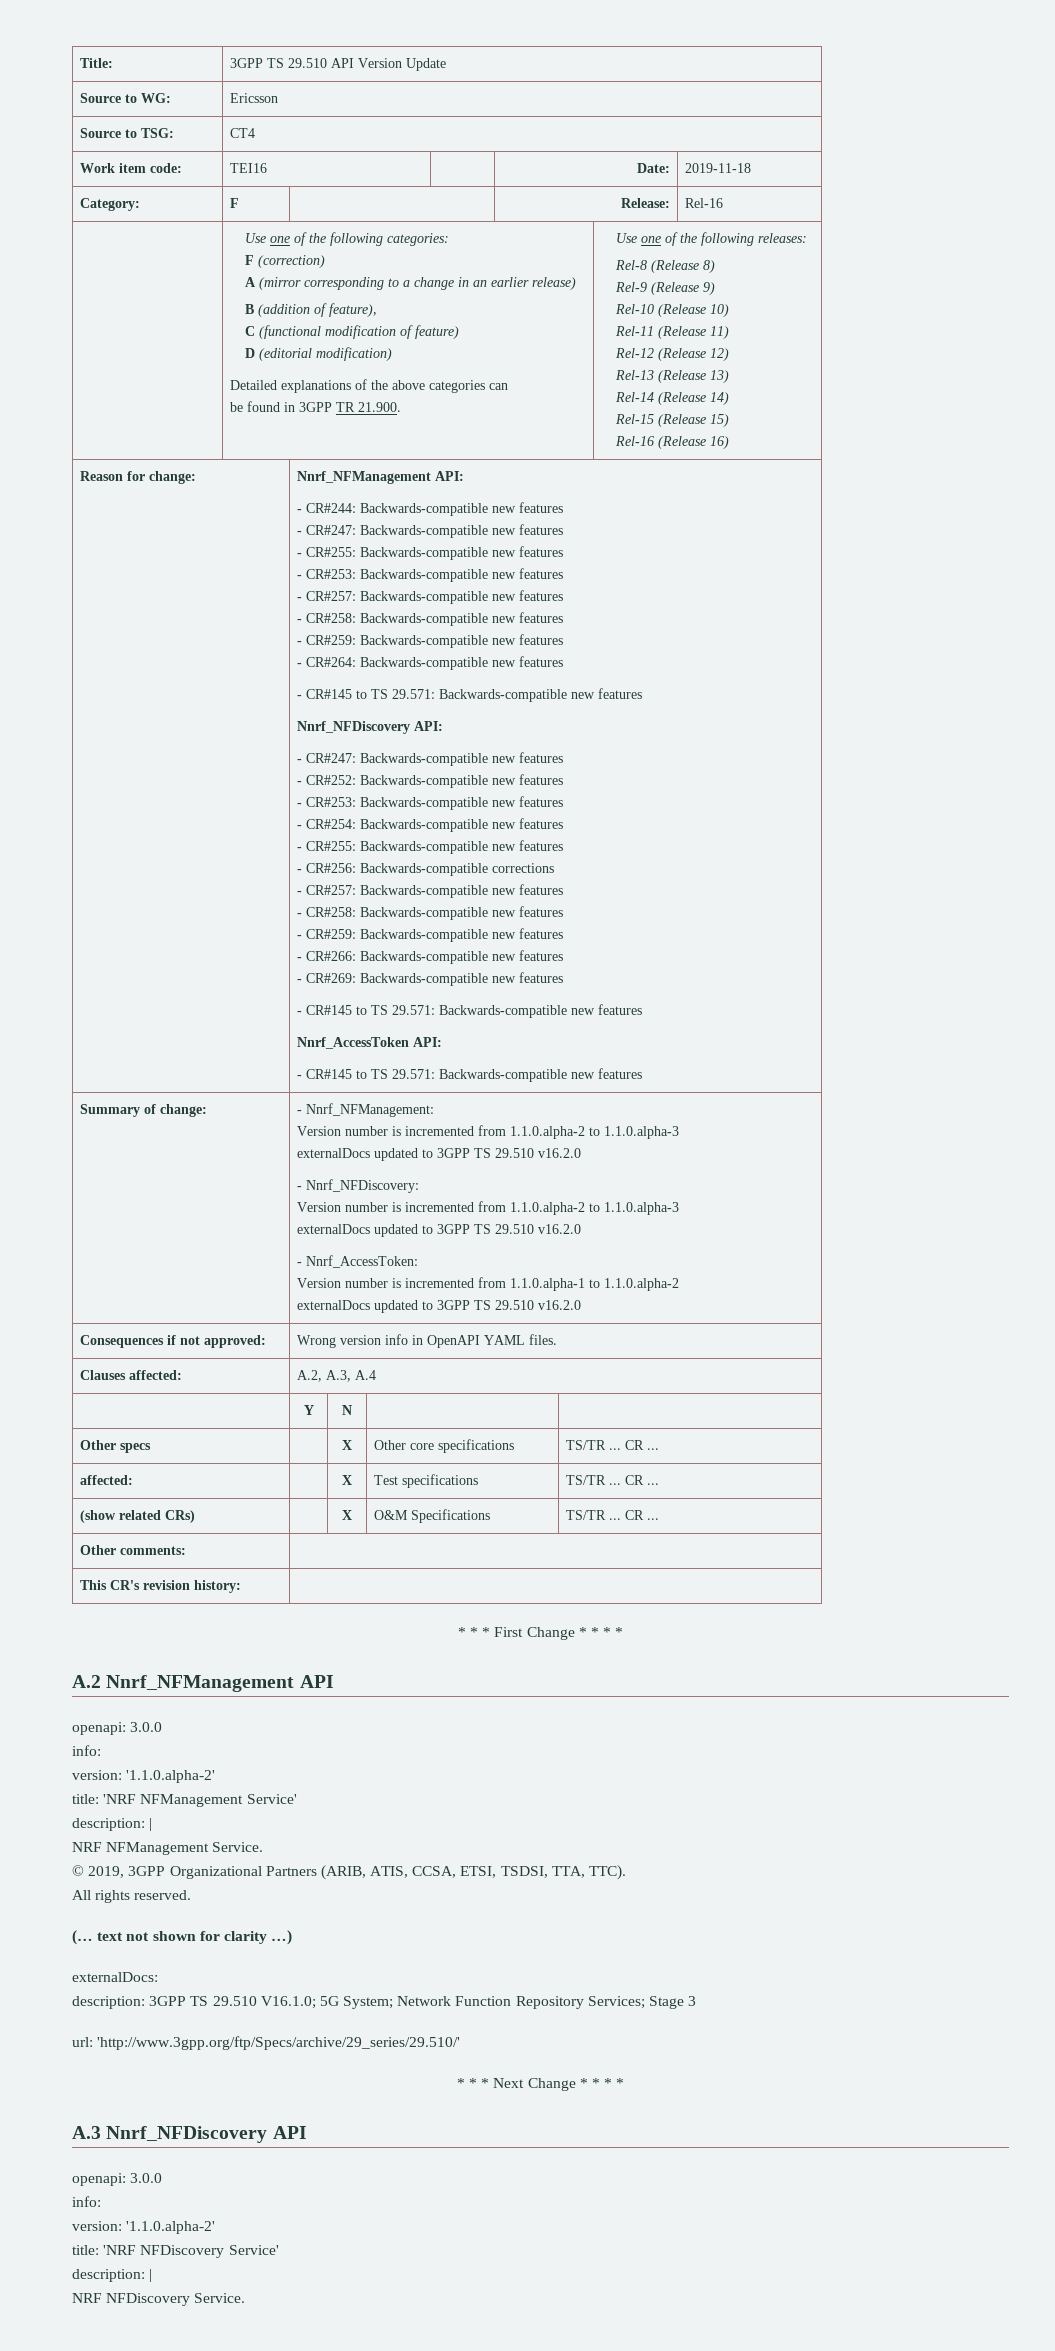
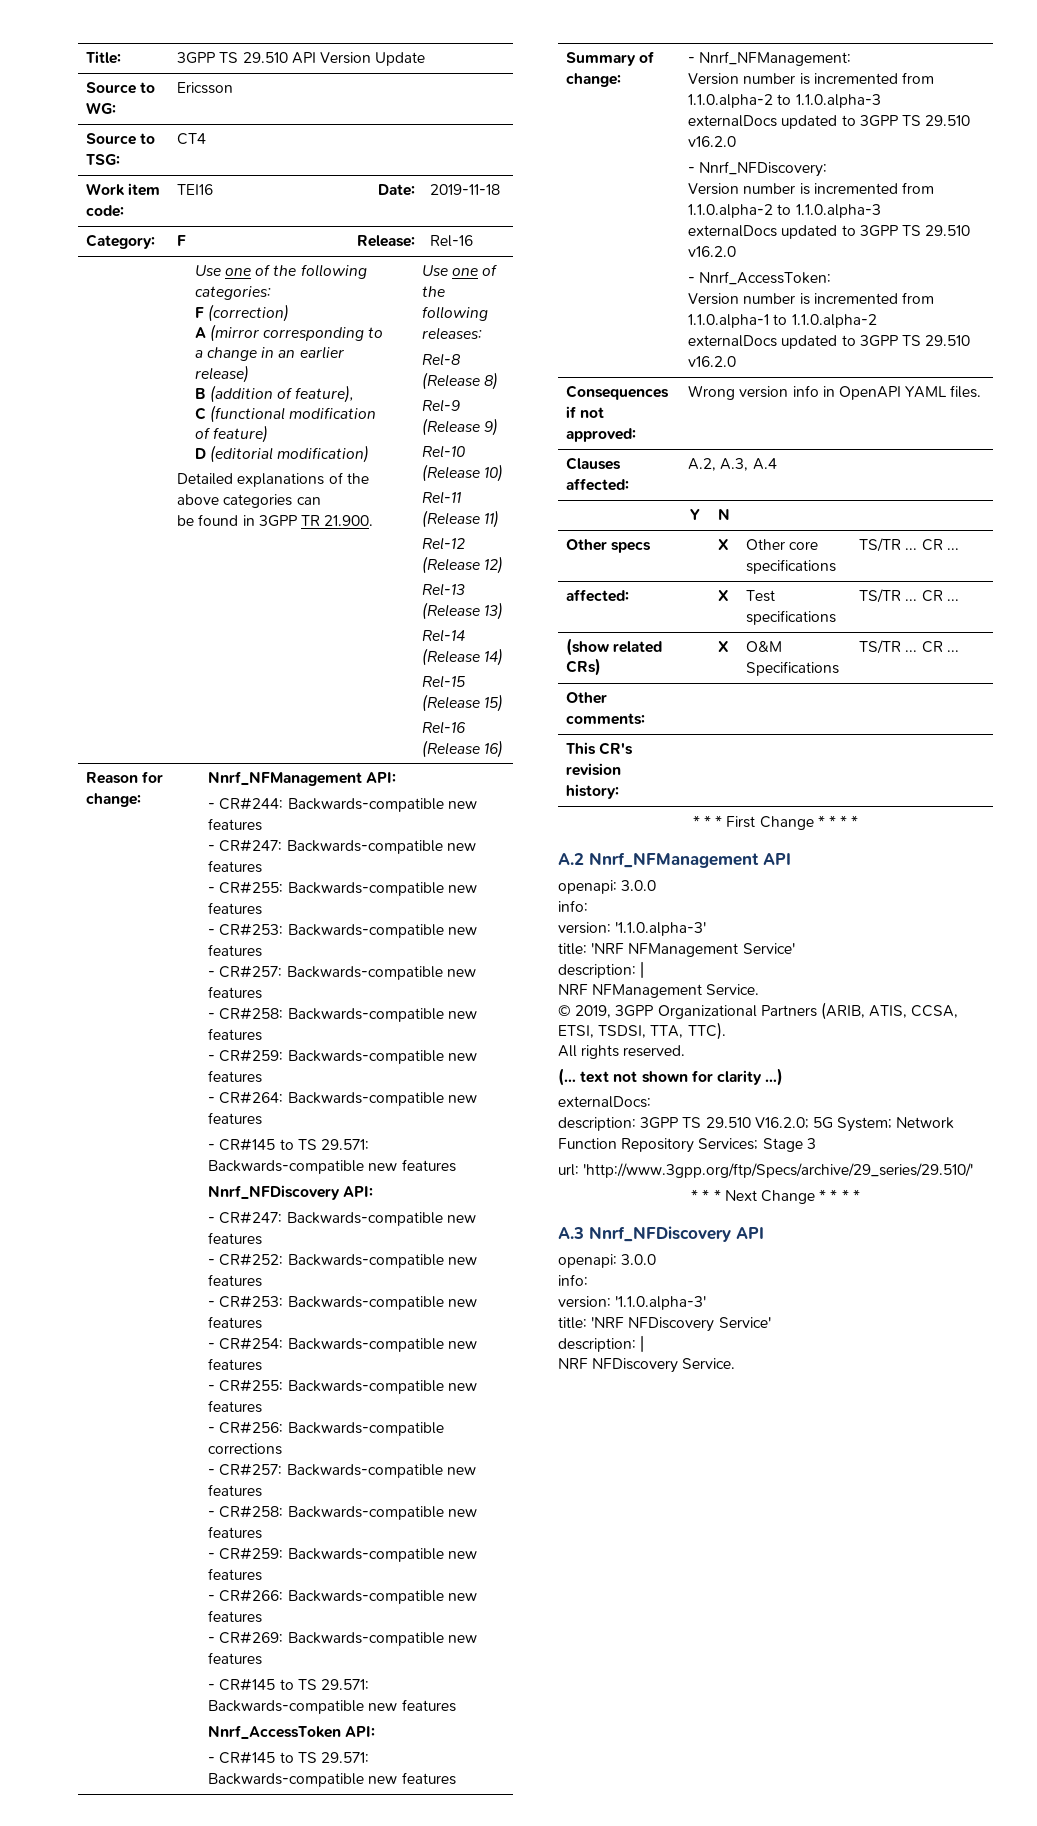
[126,1770,216,1783] '1.1.0.alpha-2' -> [615,922,707,936] '1.1.0.alpha-3'
[260,1996,316,2009] V16.1.0; -> [754,1117,809,1129] V16.2.0;
[126,2221,216,2234] '1.1.0.alpha-2' -> [615,1296,707,1310] '1.1.0.alpha-3'

